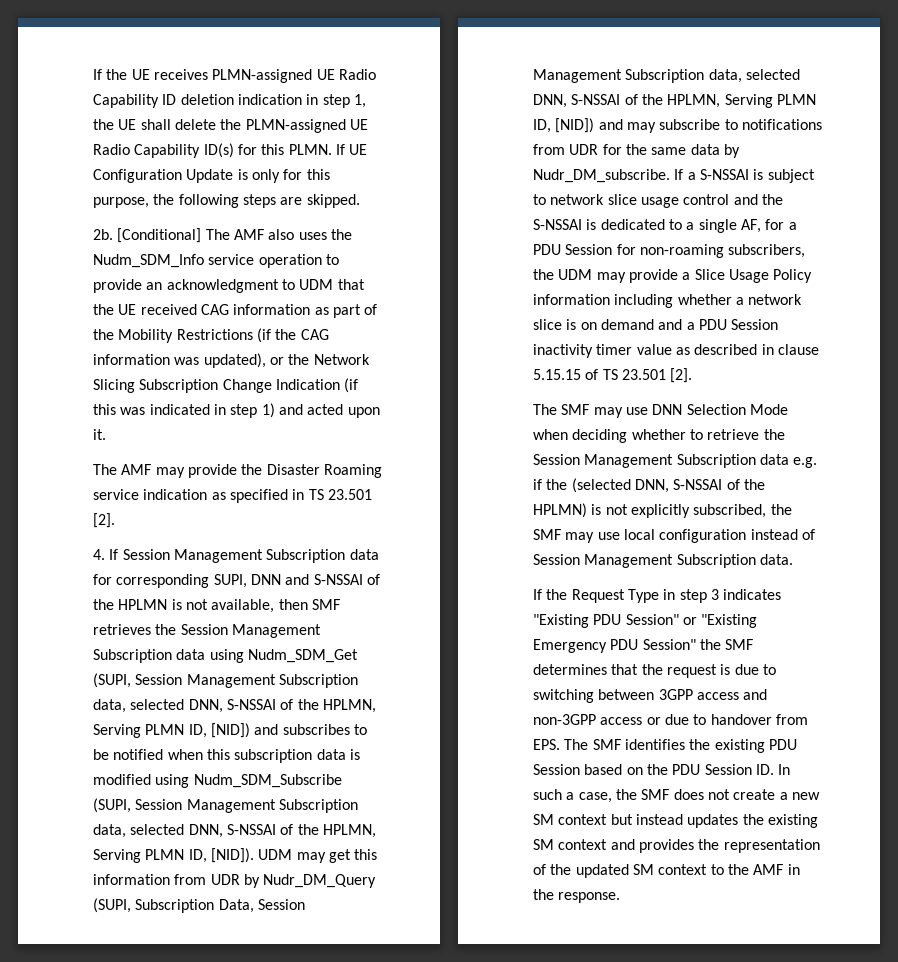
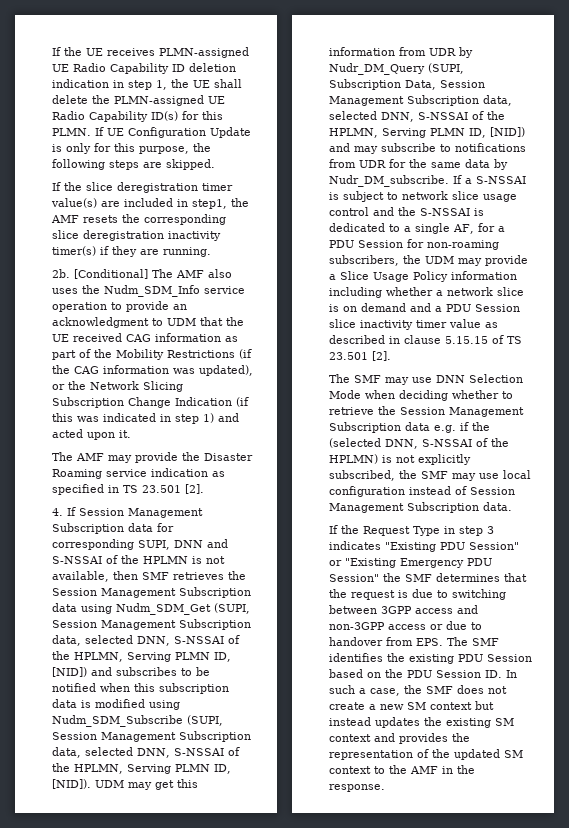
(360, 201) none -> [51,182,233,193] [50,198,249,209] [50,214,226,225] [51,230,221,241] [51,246,211,257] // If the slice deregistration timer value(s) are included in step1, the AMF resets the corresponding slice deregistration inactivity timer(s) if they are running.
(779, 324) none -> [328,319,356,328] slice

